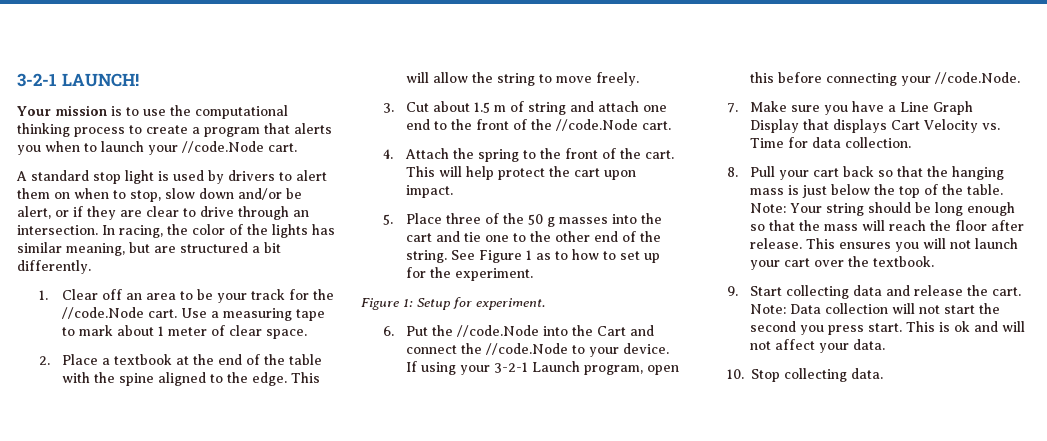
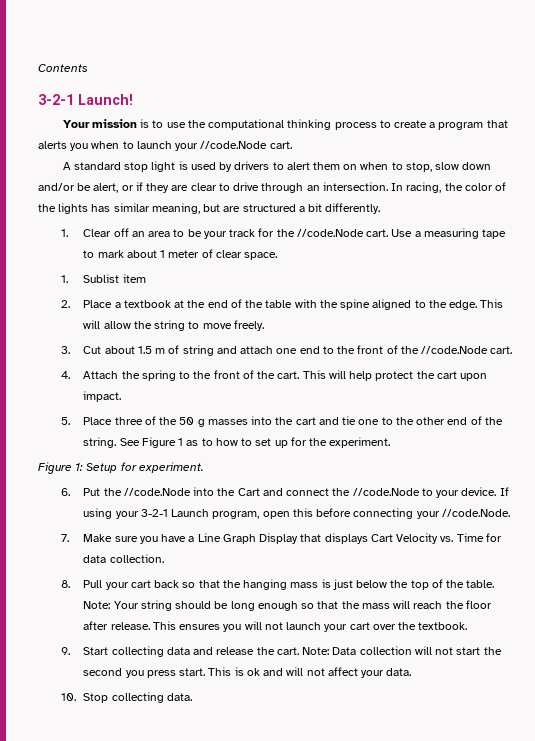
[17,73,139,87] 3-2-1 LAUNCH! -> [38,64,88,72] [38,94,133,105] Contents // 3-2-1 Launch!
(307, 334) none -> [60,274,146,283] // 1. Sublist item

